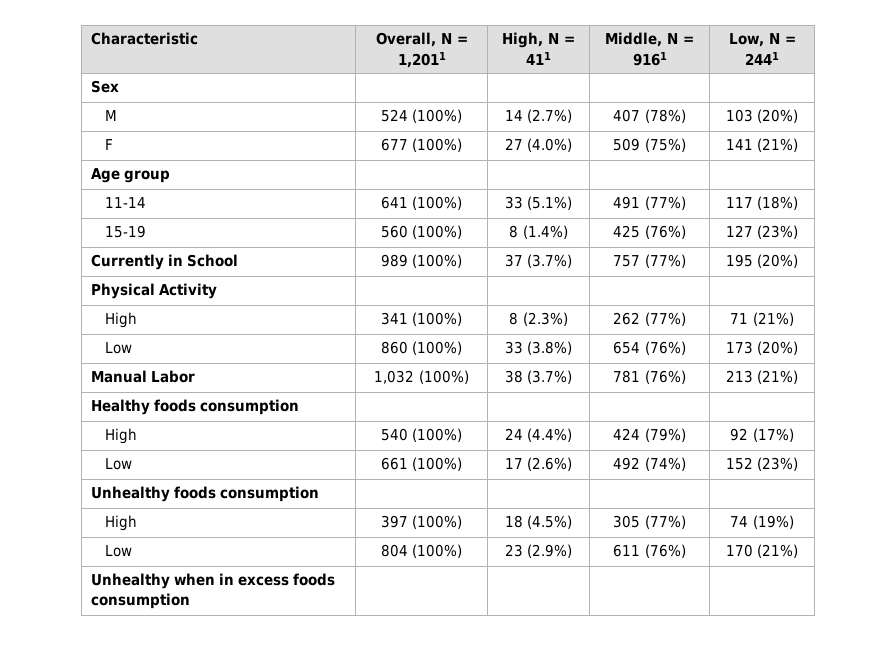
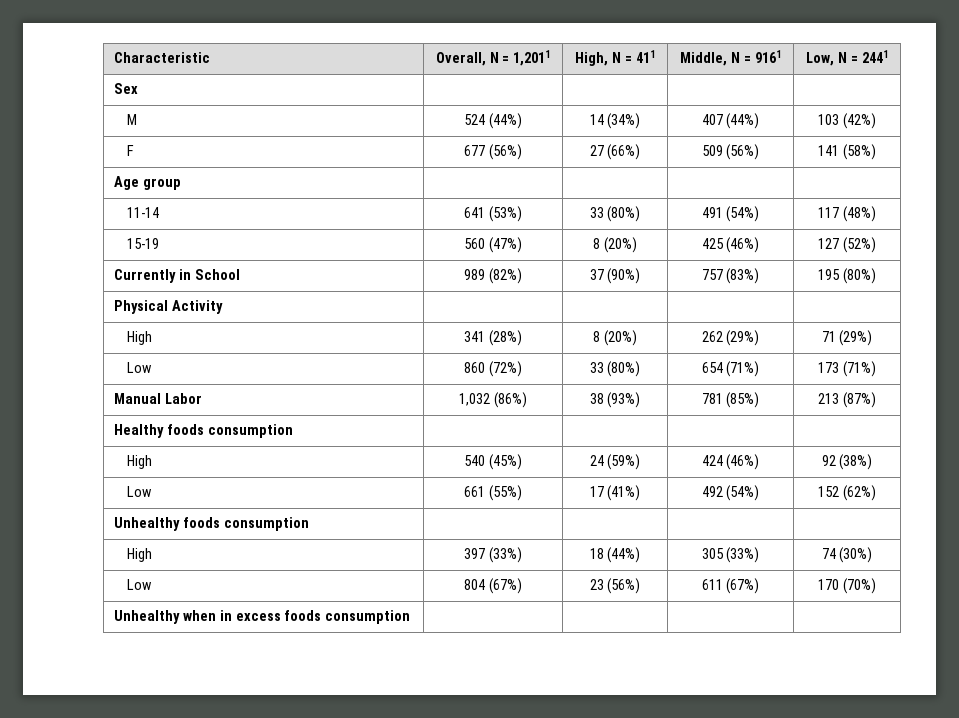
[412,109,463,123] (100%) -> [488,113,522,129] (44%)
[527,109,573,123] (2.7%) -> [607,113,641,129] (34%)
[644,109,686,123] (78%) -> [726,113,760,129] (44%)
[757,109,799,123] (20%) -> [842,113,876,129] (42%)
[412,138,463,152] (100%) -> [488,144,522,160] (56%)
[527,138,573,152] (4.0%) -> [607,144,641,160] (66%)
[644,138,686,152] (75%) -> [726,144,760,160] (56%)
[757,138,799,152] (21%) -> [842,144,876,160] (58%)
[412,196,463,210] [504,196,573,210] (100%) | 33 (5.1%) -> [488,206,522,222] [589,206,641,222] (53%) | 33 (80%)
[644,196,686,210] (77%) -> [726,206,760,222] (54%)
[757,196,799,210] (18%) -> [842,206,876,222] (48%)
[412,225,463,239] [509,225,568,239] (100%) | 8 (1.4%) -> [488,237,522,253] [593,237,637,253] (47%) | 8 (20%)
[644,225,686,239] (76%) -> [726,237,760,253] (46%)
[757,225,799,239] (23%) -> [842,237,876,253] (52%)
[412,254,463,268] (100%) -> [488,268,522,284] (82%)
[527,254,573,268] (3.7%) -> [607,268,641,284] (90%)
[644,254,686,268] (77%) -> [726,268,760,284] (83%)
[757,254,799,268] (20%) -> [842,268,876,284] (80%)
[412,312,463,326] [509,312,568,326] (100%) | 8 (2.3%) -> [488,330,522,346] [593,330,637,346] (28%) | 8 (20%)
[644,312,686,326] (77%) -> [726,330,760,346] (29%)
[752,312,794,326] (21%) -> [839,330,873,346] (29%)
[412,341,463,355] [504,341,573,355] (100%) | 33 (3.8%) -> [488,361,522,377] [589,361,641,377] (72%) | 33 (80%)
[644,341,686,355] (76%) -> [726,361,760,377] (71%)
[757,341,799,355] (20%) -> [842,361,876,377] (71%)
[418,370,469,384] (100%) -> [493,392,527,408] (86%)
[527,370,573,384] (3.7%) -> [607,392,641,408] (93%)
[644,370,686,384] (76%) -> [726,392,760,408] (85%)
[757,370,799,384] (21%) -> [842,392,876,408] (87%)
[412,428,463,442] (100%) -> [488,454,522,470] (45%)
[527,428,573,442] (4.4%) -> [607,454,641,470] (59%)
[644,428,686,442] (79%) -> [726,454,760,470] (46%)
[752,428,794,442] (17%) -> [839,454,873,470] (38%)
[412,457,463,471] (100%) -> [488,485,522,501] (55%)
[527,457,573,471] (2.6%) -> [607,485,641,501] (41%)
[644,457,686,471] (74%) -> [726,485,760,501] (54%)
[757,457,799,471] (23%) -> [842,485,876,501] (62%)
[412,515,463,529] (100%) -> [488,547,522,563] (33%)
[527,515,573,529] (4.5%) -> [607,547,641,563] (44%)
[644,515,686,529] (77%) -> [726,547,760,563] (33%)
[752,515,794,529] (19%) -> [839,547,873,563] (30%)
[412,544,463,558] (100%) -> [488,578,522,594] (67%)
[527,544,573,558] (2.9%) -> [607,578,641,594] (56%)
[644,544,686,558] (76%) -> [726,578,760,594] (67%)
[757,544,799,558] (21%) -> [842,578,876,594] (70%)

